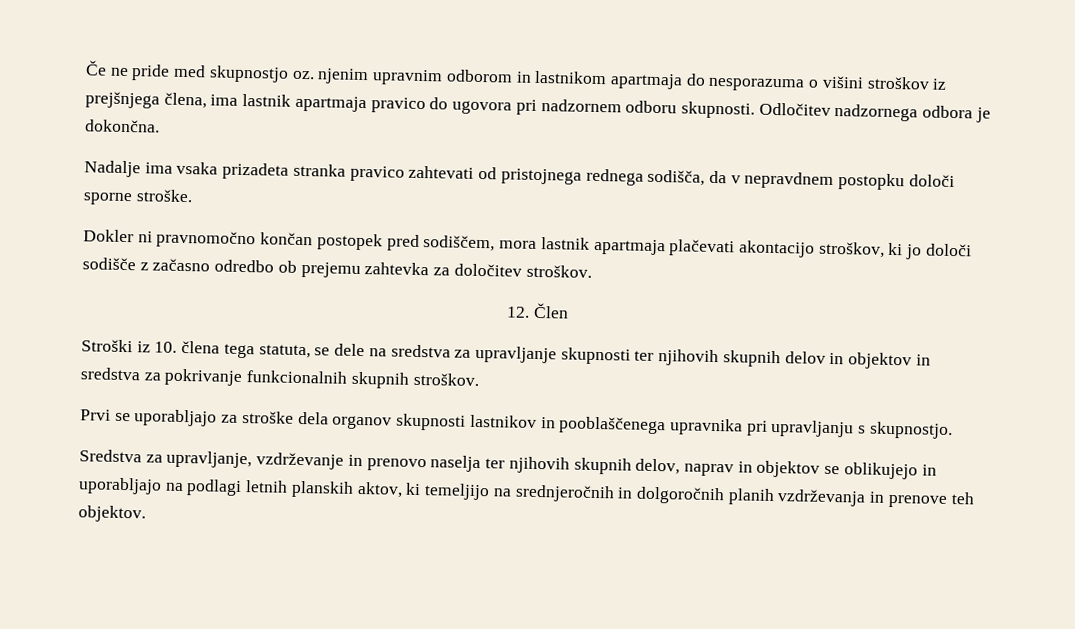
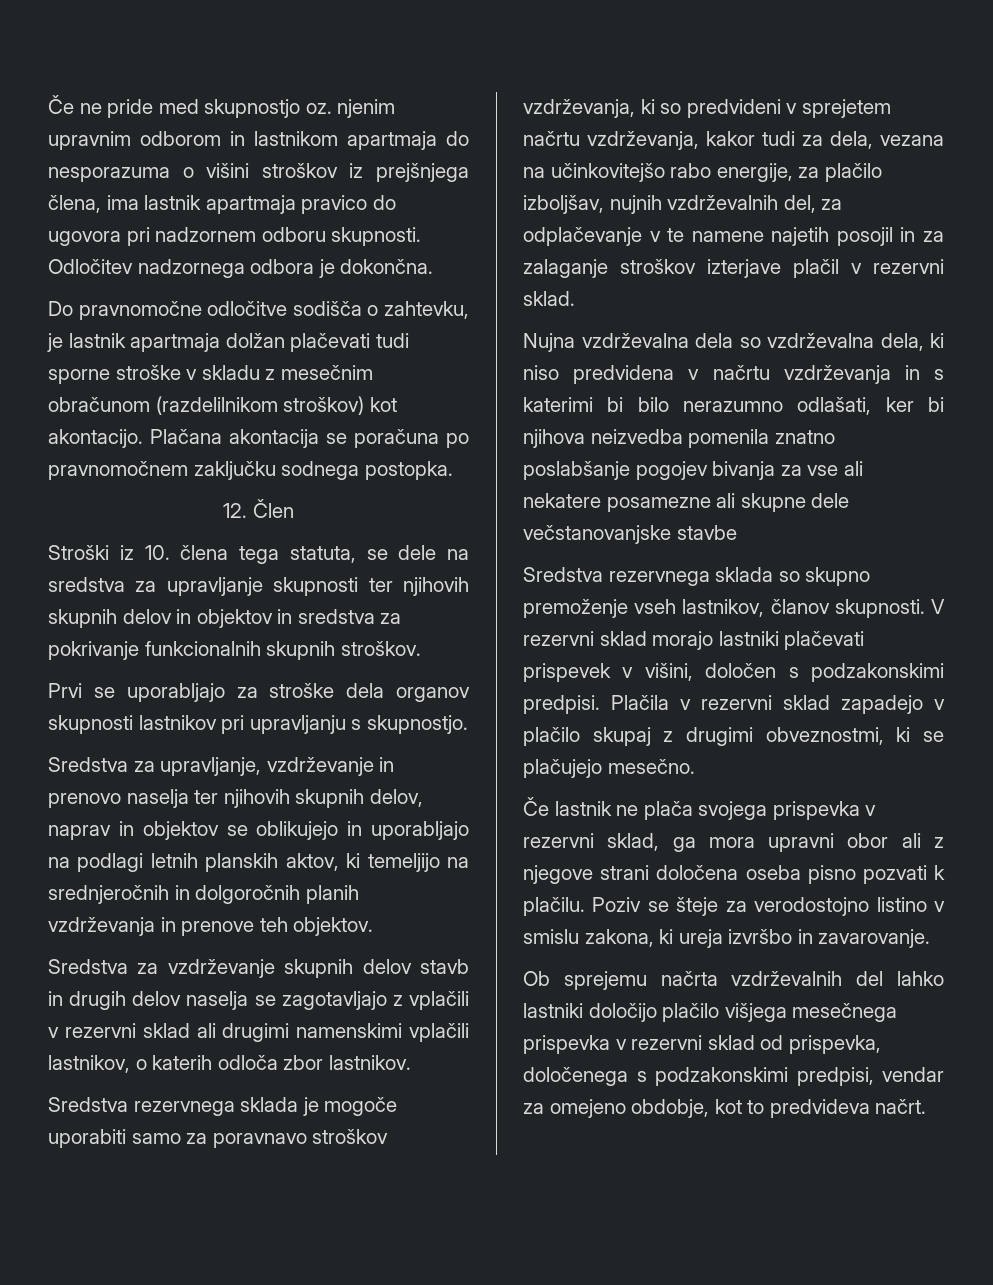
[84,160,955,191] [83,189,193,206] [83,229,972,260] [82,257,592,278] Nadalje ima vsaka prizadeta stranka pravico zahtevati od pristojnega rednega sodišča, da v nepravdnem postopku določi sporne stroške. // Dokler ni pravnomočno končan postopek pred sodiščem, mora lastnik apartmaja plačevati akontacijo stroškov, ki jo določi sodišče z začasno odredbo ob prejemu zahtevka za določitev stroškov. -> [48,301,469,320] [47,333,409,352] [48,365,373,384] [48,396,397,415] [48,429,469,448] [48,461,453,480] Do pravnomočne odločitve sodišča o zahtevku, je lastnik apartmaja dolžan plačevati tudi sporne stroške v skladu z mesečnim obračunom (razdelilnikom stroškov) kot akontacijo. Plačana akontacija se poračuna po pravnomočnem zaključku sodnega postopka.
[540,416,743,436] in pooblaščenega upravnika -> (217, 722) none
(146, 514) none -> [48,959,469,978] [48,991,469,1010] [48,1023,470,1042] [48,1055,411,1073] [48,1097,398,1116] [48,1129,389,1148] [523,99,891,118] [523,131,944,150] [523,163,882,182] [523,195,843,214] [523,227,944,246] [523,259,944,278] [523,291,575,306] [523,333,944,352] [523,365,944,384] [523,397,944,415] [523,429,835,448] [523,461,863,480] [523,493,850,512] [523,525,737,544] [523,567,871,586] [523,599,945,618] [523,631,865,650] [523,663,944,682] [523,695,945,714] [523,727,944,746] [523,759,695,778] [523,797,877,820] [523,833,944,852] [523,865,945,884] [523,897,945,916] [523,929,931,948] [523,971,944,990] [523,1003,898,1022] [523,1035,881,1054] [523,1067,944,1086] [523,1099,927,1118] // Sredstva za vzdrževanje skupnih delov stavb in drugih delov naselja se zagotavljajo z vplačili v rezervni sklad ali drugimi namenskimi vplačili lastnikov, o katerih odloča zbor lastnikov. // Sredstva rezervnega sklada je mogoče uporabiti samo za poravnavo stroškov vzdrževanja, ki so predvideni v sprejetem načrtu vzdrževanja, kakor tudi za dela, vezana na učinkovitejšo rabo energije, za plačilo izboljšav, nujnih vzdrževalnih del, za odplačevanje v te namene najetih posojil in za zalaganje stroškov izterjave plačil v rezervni sklad. // Nujna vzdrževalna dela so vzdrževalna dela, ki niso predvidena v načrtu vzdrževanja in s katerimi bi bilo nerazumno odlašati, ker bi njihova neizvedba pomenila znatno poslabšanje pogojev bivanja za vse ali nekatere posamezne ali skupne dele večstanovanjske stavbe // Sredstva rezervnega sklada so skupno premoženje vseh lastnikov, članov skupnosti. V rezervni sklad morajo lastniki plačevati prispevek v višini, določen s podzakonskimi predpisi. Plačila v rezervni sklad zapadejo v plačilo skupaj z drugimi obveznostmi, ki se plačujejo mesečno. // Če lastnik ne plača svojega prispevka v rezervni sklad, ga mora upravni obor ali z njegove strani določena oseba pisno pozvati k plačilu. Poziv se šteje za verodostojno listino v smislu zakona, ki ureja izvršbo in zavarovanje. // Ob sprejemu načrta vzdrževalnih del lahko lastniki določijo plačilo višjega mesečnega prispevka v rezervni sklad od prispevka, določenega s podzakonskimi predpisi, vendar za omejeno obdobje, kot to predvideva načrt.

